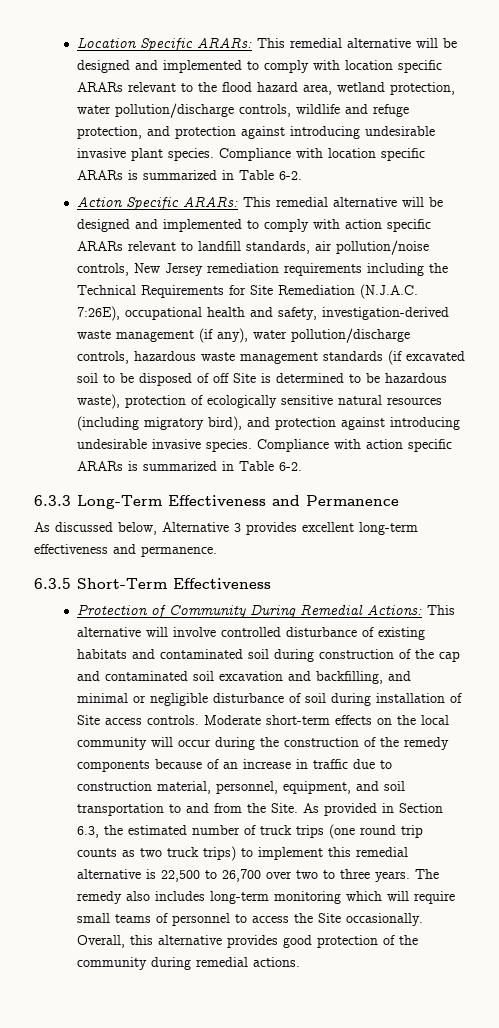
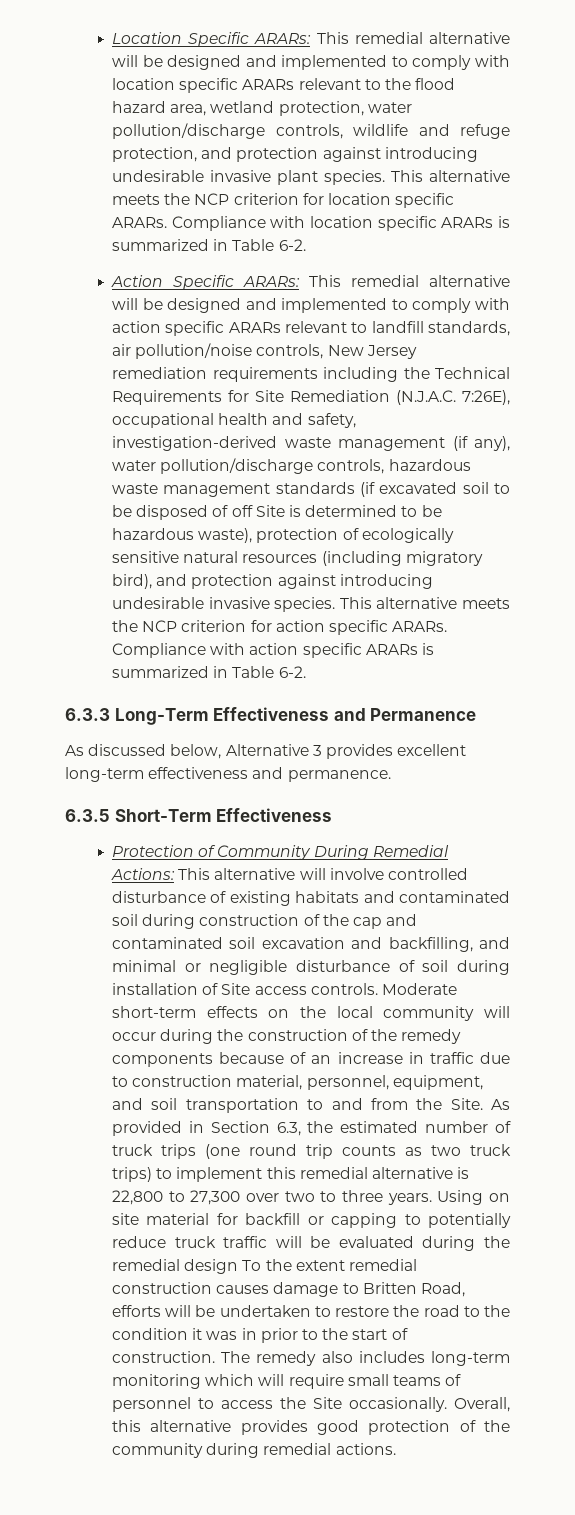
(214, 154) none -> [391,170,510,182] [112,193,455,208] [112,217,168,228] This alternative meets the NCP criterion for location specific ARARs.
(252, 445) none -> [339,597,511,609] [112,620,448,635] This alternative meets the NCP criterion for action specific ARARs.
[160,869,261,882] 22,500 to 26,700 -> [112,1190,241,1205] 22,800 to 27,300
(410, 876) none -> [437,1190,510,1205] [112,1213,511,1228] [112,1236,511,1251] [112,1259,417,1274] [112,1282,465,1297] [112,1305,510,1317] [112,1328,408,1343] [112,1351,216,1363] Using on site material for backfill or capping to potentially reduce truck traffic will be evaluated during the remedial design To the extent remedial construction causes damage to Britten Road, efforts will be undertaken to restore the road to the condition it was in prior to the start of construction.

